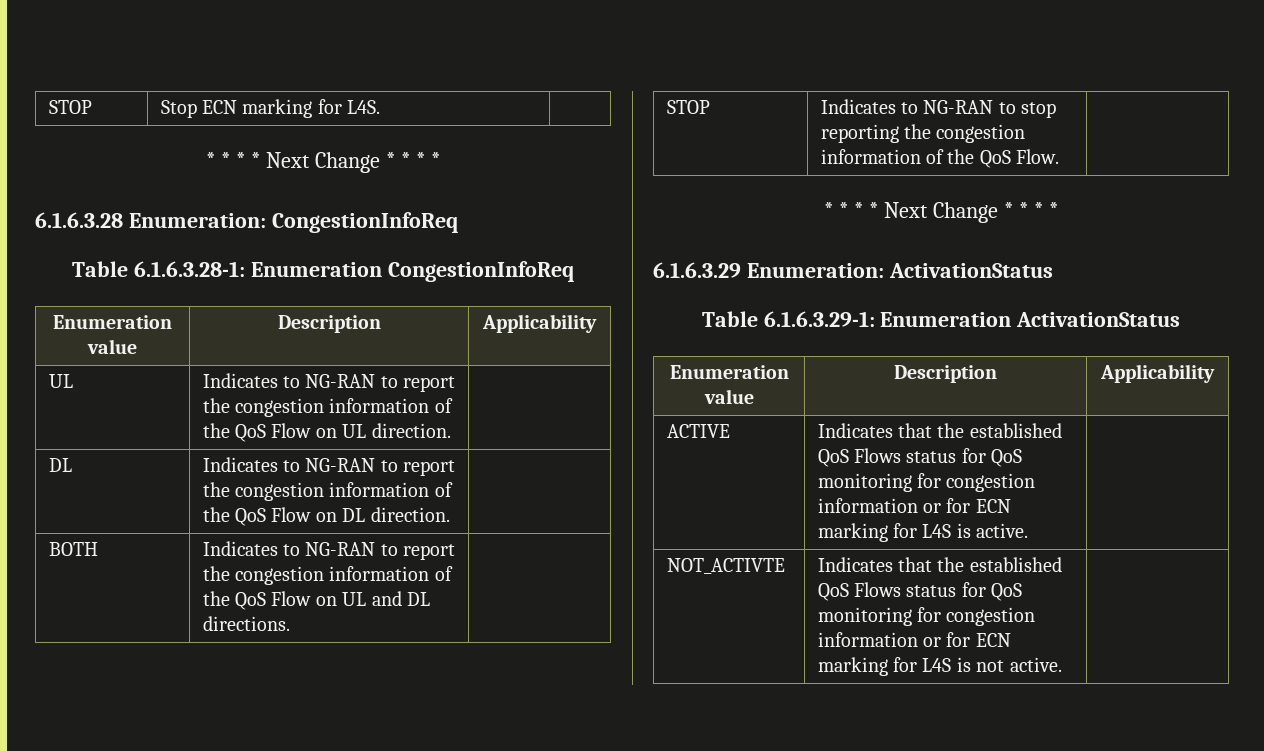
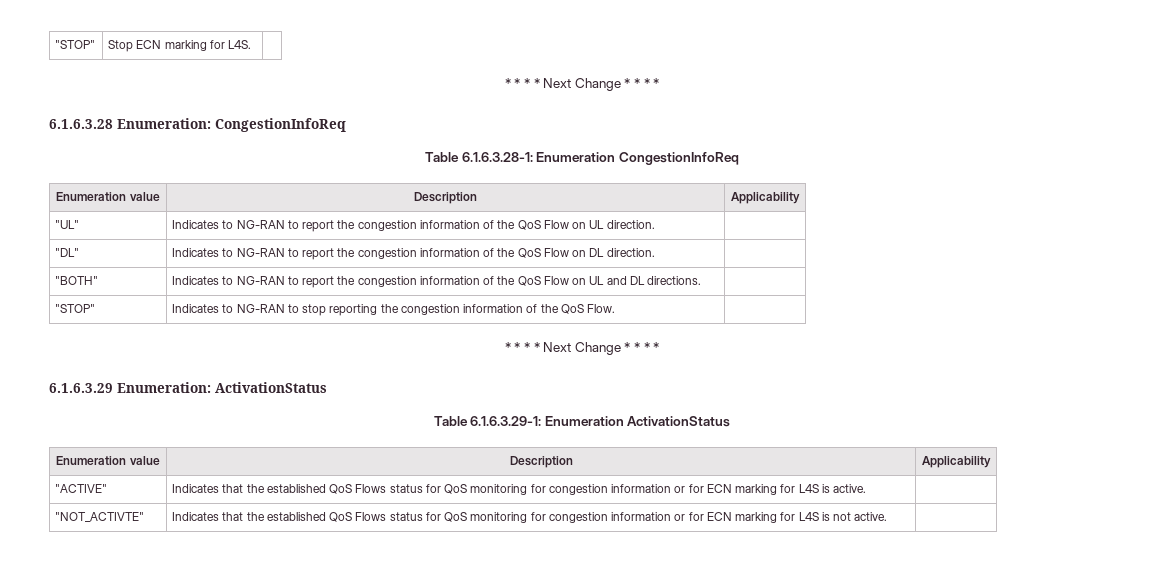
[48,100,92,114] STOP -> [55,40,96,49] "STOP"
[48,374,73,388] UL -> [55,220,80,229] "UL"
[48,458,72,472] DL -> [55,248,80,257] "DL"
[48,542,98,556] BOTH -> [55,276,99,285] "BOTH"
[666,100,710,114] STOP -> [55,304,96,313] "STOP"
[666,424,730,438] ACTIVE -> [55,484,108,493] "ACTIVE"
[666,558,785,574] NOT_ACTIVTE -> [55,512,145,522] "NOT_ACTIVTE"

